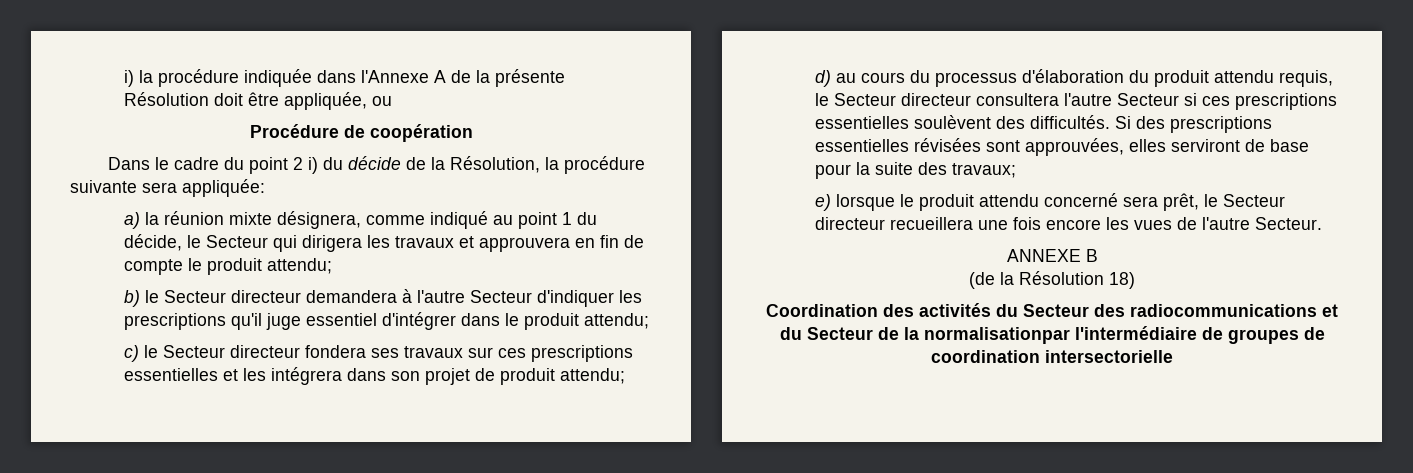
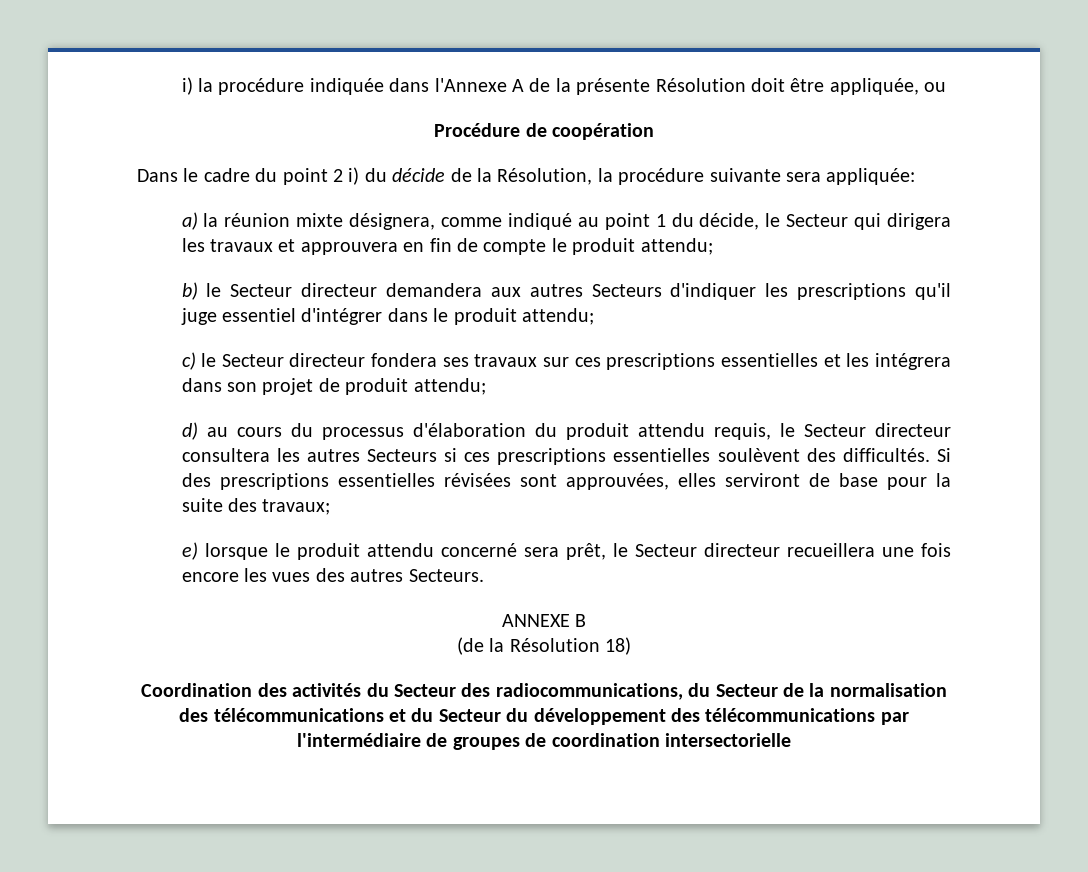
[402,289,533,303] à l'autre Secteur -> [490,284,662,297] aux autres Secteurs
[1064,93,1180,106] l'autre Secteur -> [276,448,437,462] les autres Secteurs
[1177,217,1323,230] de l'autre Secteur. -> [315,568,484,582] des autres Secteurs.
[1130,304,1338,317] radiocommunications et -> [495,683,683,700] radiocommunications,
[923,327,1070,344] normalisationpar -> [829,683,947,697] [179,708,909,725] normalisation des télécommunications et du Secteur du développement des télécommunications par

